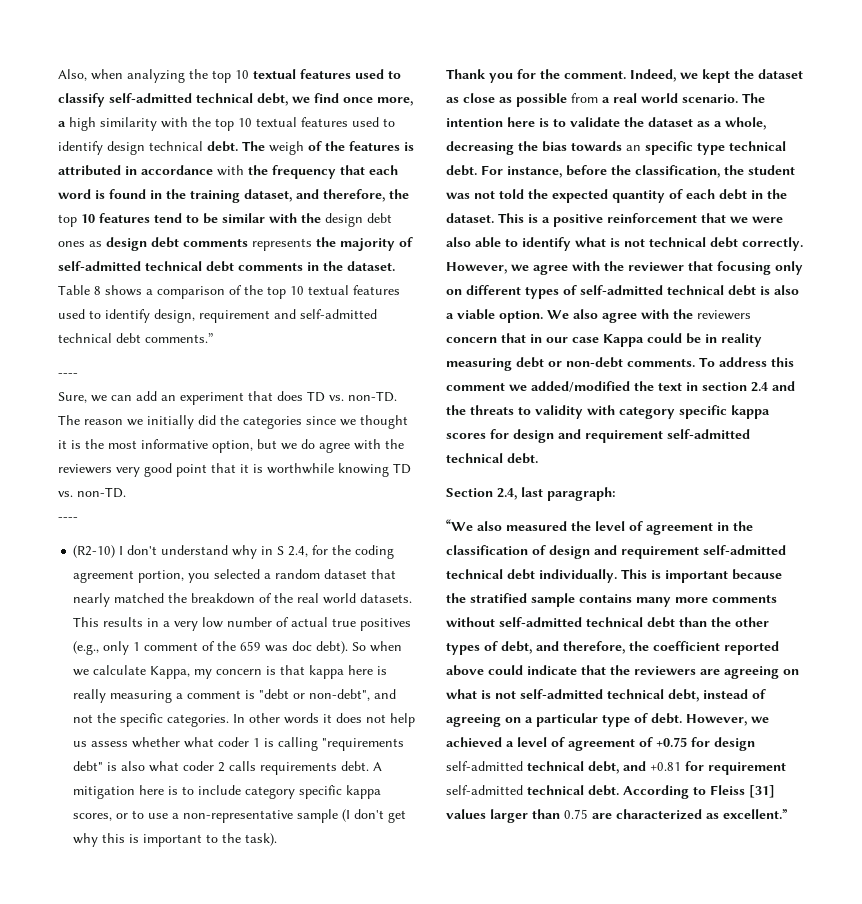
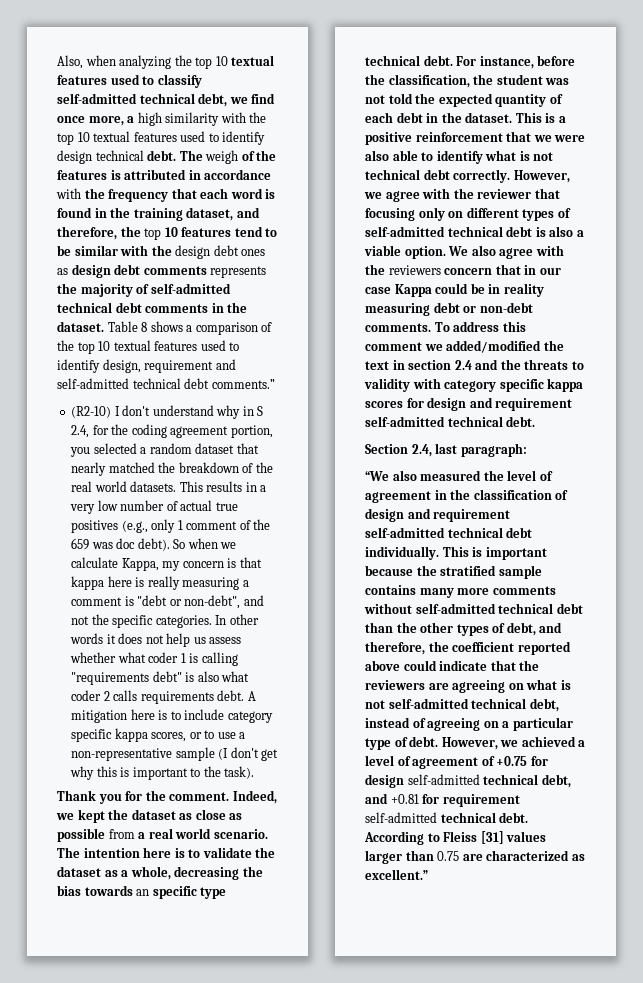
[58,373,78,377] [58,391,397,405] [58,415,408,429] [58,439,404,453] [58,463,411,477] [58,487,126,498] [58,517,78,521] // ---- // Sure, we can add an experiment that does TD vs. non-TD. The reason we initially did the categories since we thought it is the most informative option, but we do agree with the reviewers very good point that it is worthwhile knowing TD vs. non-TD. // ---- -> (275, 384) none

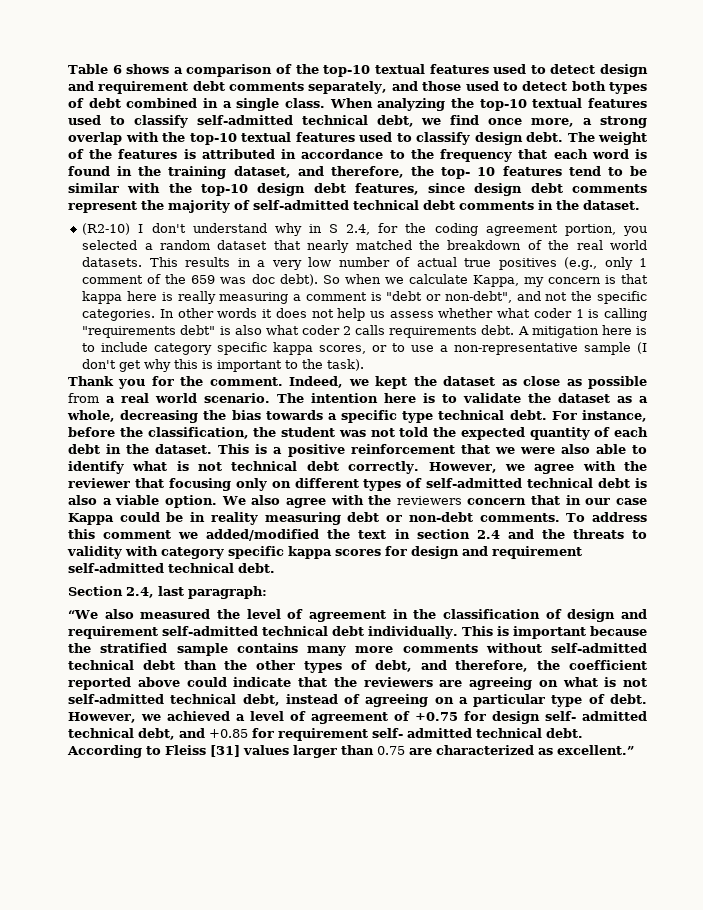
[57,55,228,69] Also, when analyzing the top 10 -> [68,64,649,77] [68,81,647,94] [68,98,527,111] Table 6 shows a comparison of the top-10 textual features used to detect design and requirement debt comments separately, and those used to detect both types of debt combined in a single class. When analyzing the top-10
[137,112,267,126] [57,131,266,145] [57,150,144,164] high similarity with the top 10 textual features used to identify design technical -> [600,116,648,128] [68,132,523,145] strong overlap with the top-10 textual features used to classify design
[205,150,239,164] weigh -> [598,132,647,145] weight
[56,188,81,199] with -> [389,150,405,159] to
[144,228,162,240] top -> [441,167,471,179] top-
[175,245,266,259] [57,268,68,275] design debt ones as -> [200,183,466,196] top-10 design debt features, since
[210,266,267,278] represents -> [68,201,137,213] represent
[107,321,273,335] [57,340,240,354] [57,359,236,373] [57,378,275,389] Table 8 shows a comparison of the top 10 textual features used to identify design, requirement and self-admitted technical debt comments.” -> (640, 205) none
[136,889,150,896] an -> [327,413,337,420] a
[407,774,480,785] self-admitted -> [545,711,647,721] self- admitted
[390,794,419,804] +0.81 -> [209,729,248,738] +0.85
[365,812,437,823] self-admitted -> [372,728,472,738] self- admitted

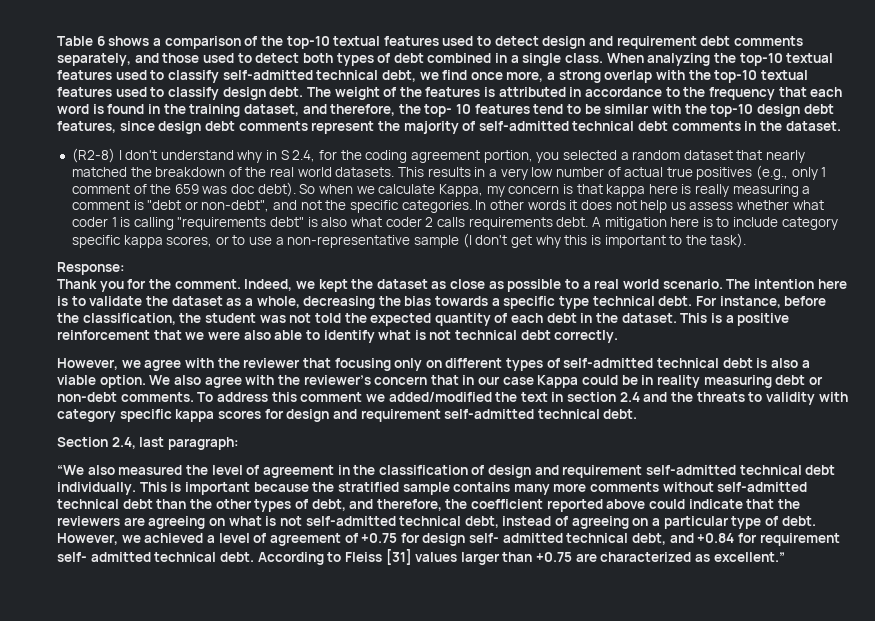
[82,223,131,235] (R2-10) -> [71,148,115,163] (R2-8)
(365, 365) none -> [57,262,125,275] // Response:
[68,393,99,403] from -> [565,279,580,289] to
(420, 467) none -> (619, 336) //
[396,496,462,505] reviewers -> [303,375,371,385] reviewer’s
[209,729,248,738] +0.85 -> [697,533,735,543] +0.84
[377,746,405,755] 0.75 -> [536,552,573,562] +0.75

